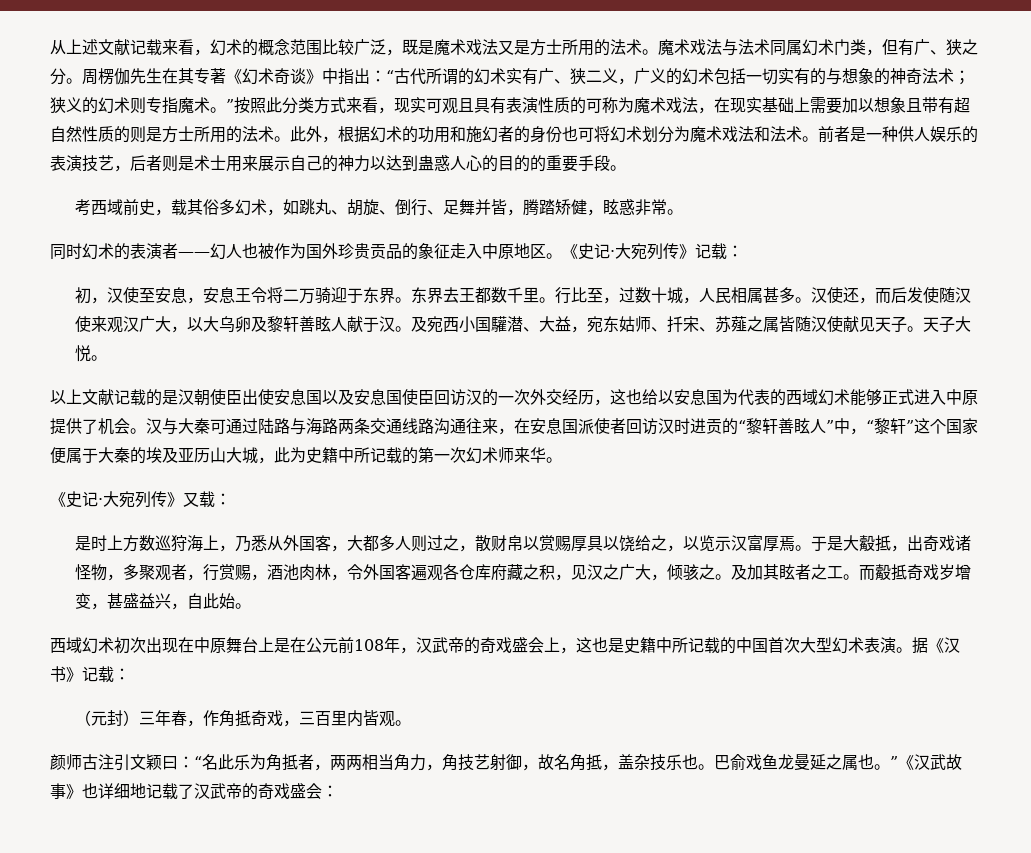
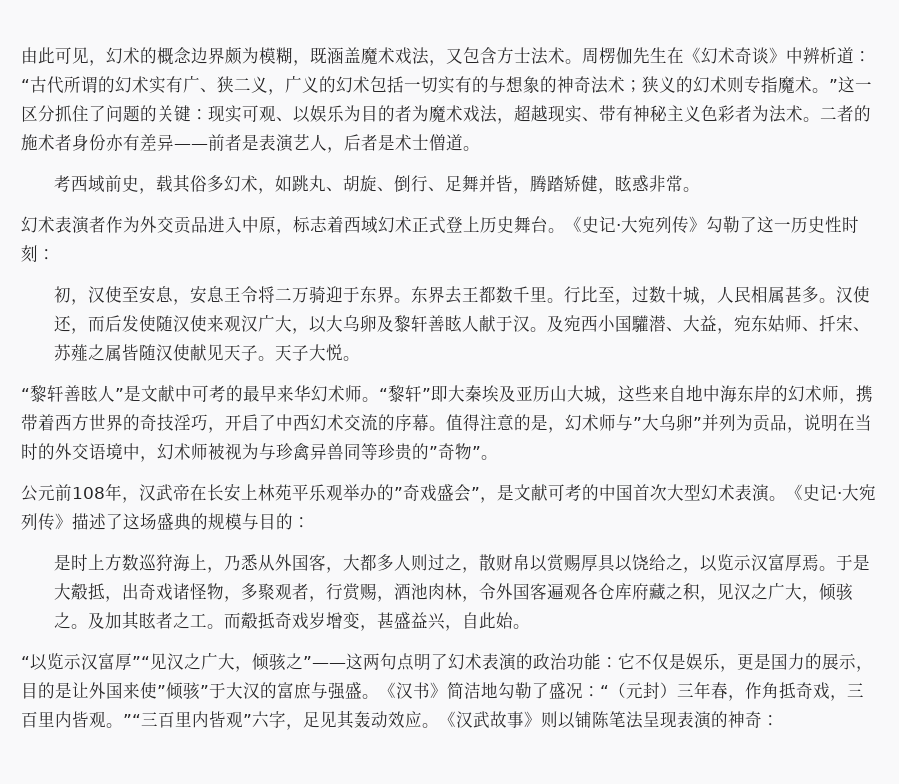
[50,39,978,56] [50,68,66,85] 从上述文献记载来看，幻术的概念范围比较广泛，既是魔术戏法又是方士所用的法术。魔术戏法与法术同属幻术门类，但有广、狭之分 -> [21,46,565,66] 由此可见，幻术的概念边界颇为模糊，既涵盖魔术戏法，又包含方士法术
[178,68,226,84] 其专著 -> (684, 55) none
[338,68,370,85] 指出 -> [803,47,854,64] 辨析道
[234,97,970,114] [50,126,978,143] [50,155,610,172] 按照此分类方式来看，现实可观且具有表演性质的可称为魔术戏法，在现实基础上需要加以想象且带有超自然性质的则是方士所用的法术。此外，根据幻术的功用和施幻者的身份也可将幻术划分为魔术戏法和法术。前者是一种供人娱乐的表演技艺，后者则是术士用来展示自己的神力以达到蛊惑人心的目的的重要手段 -> [838,76,872,93] [21,105,871,124] [21,134,463,153] 这一区分抓住了问题的关键：现实可观、以娱乐为目的者为魔术戏法，超越现实、带有神秘主义色彩者为法术。二者的施术者身份亦有差异——前者是表演艺人，后者是术士僧道
[50,243,727,260] 同时幻术的表演者——幻人也被作为国外珍贵贡品的象征走入中原地区。《史记·大宛列传》记载 -> [21,216,859,235] [21,245,38,262] 幻术表演者作为外交贡品进入中原，标志着西域幻术正式登上历史舞台。《史记·大宛列传》勾勒了这一历史性时刻
[50,389,978,406] [50,418,738,435] 以上文献记载的是汉朝使臣出使安息国以及安息国使臣回访汉的一次外交经历，这也给以安息国为代表的西域幻术能够正式进入中原提供了机会。汉与大秦可通过陆路与海路两条交通线路沟通往来，在安息国派使者回访汉时进贡的 -> (360, 358) none
[834,418,978,435] [50,447,562,464] [50,491,215,508] 中，“黎轩”这个国家便属于大秦的埃及亚历山大城，此为史籍中所记载的第一次幻术师来华。 // 《史记·大宛列传》又载 -> [124,385,873,404] [21,414,872,433] [21,443,498,462] [21,483,876,503] [21,513,293,531] 是文献中可考的最早来华幻术师。“黎轩”即大秦埃及亚历山大城，这些来自地中海东岸的幻术师，携带着西方世界的奇技淫巧，开启了中西幻术交流的序幕。值得注意的是，幻术师与”大乌卵”并列为贡品，说明在当时的外交语境中，幻术师被视为与珍禽异兽同等珍贵的”奇物”。 // 公元前108年，汉武帝在长安上林苑平乐观举办的”奇戏盛会”，是文献可考的中国首次大型幻术表演。《史记·大宛列传》描述了这场盛典的规模与目的
[50,637,960,654] [50,666,130,683] 西域幻术初次出现在中原舞台上是在公元前108年，汉武帝的奇戏盛会上，这也是史籍中所记载的中国首次大型幻术表演。据《汉书》记载： // -> [21,653,873,672] [21,682,609,700] “以览示汉富厚”“见汉之广大，倾骇之”——这两句点明了幻术表演的政治功能：它不仅是娱乐，更是国力的展示，目的是让外国来使”倾骇”于大汉的富庶与强盛。《汉书》简洁地勾勒了盛况：“
[50,754,962,771] [50,783,322,800] // 颜师古注引文颖曰：“名此乐为角抵者，两两相当角力，角技艺射御，故名角抵，盖杂技乐也。巴俞戏鱼龙曼延之属也。”《汉武故事》也详细地记载了汉武帝的奇戏盛会 -> [123,711,762,730] ”“三百里内皆观”六字，足见其轰动效应。《汉武故事》则以铺陈笔法呈现表演的神奇

